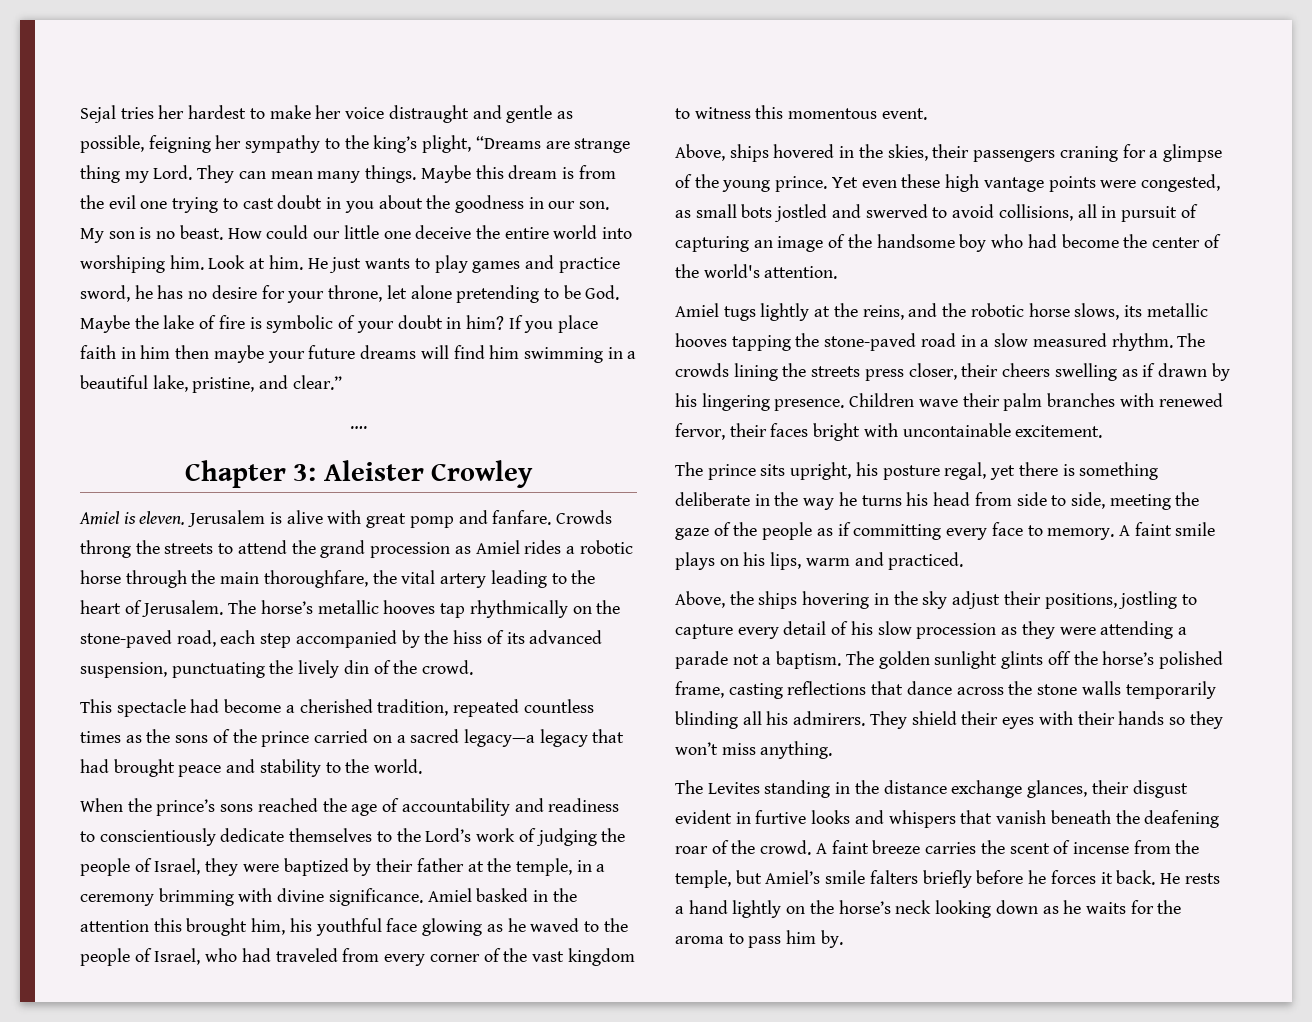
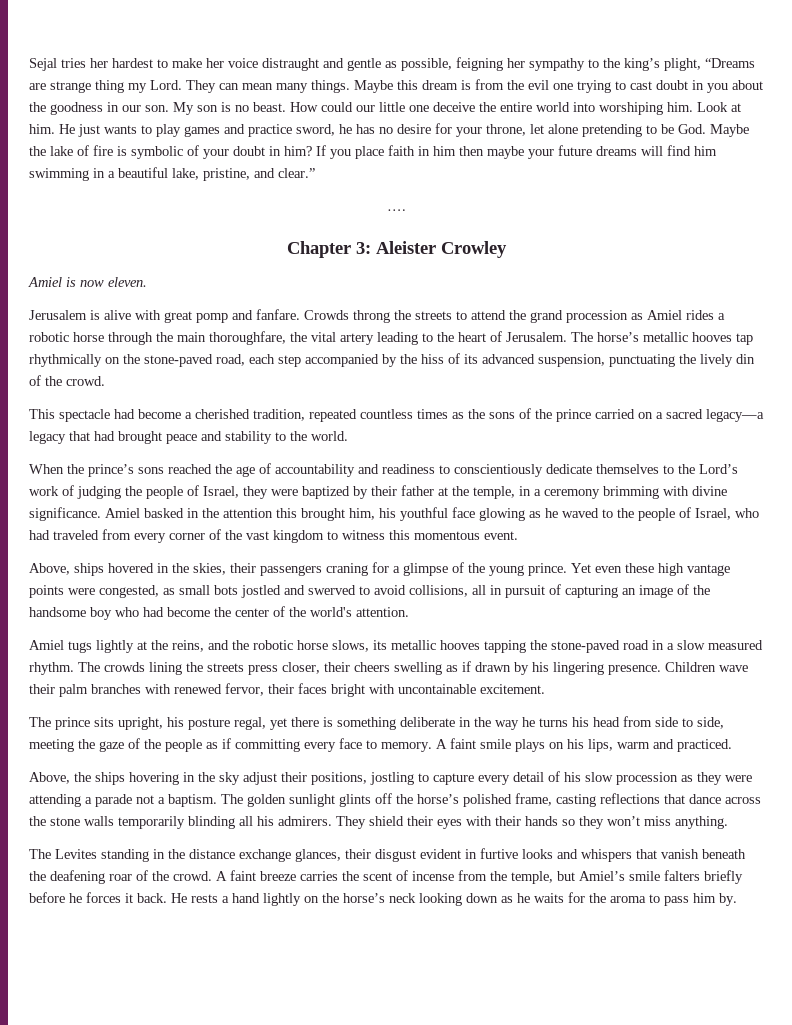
(136, 518) none -> [80,280,104,287] now
(186, 518) none -> (147, 282) //

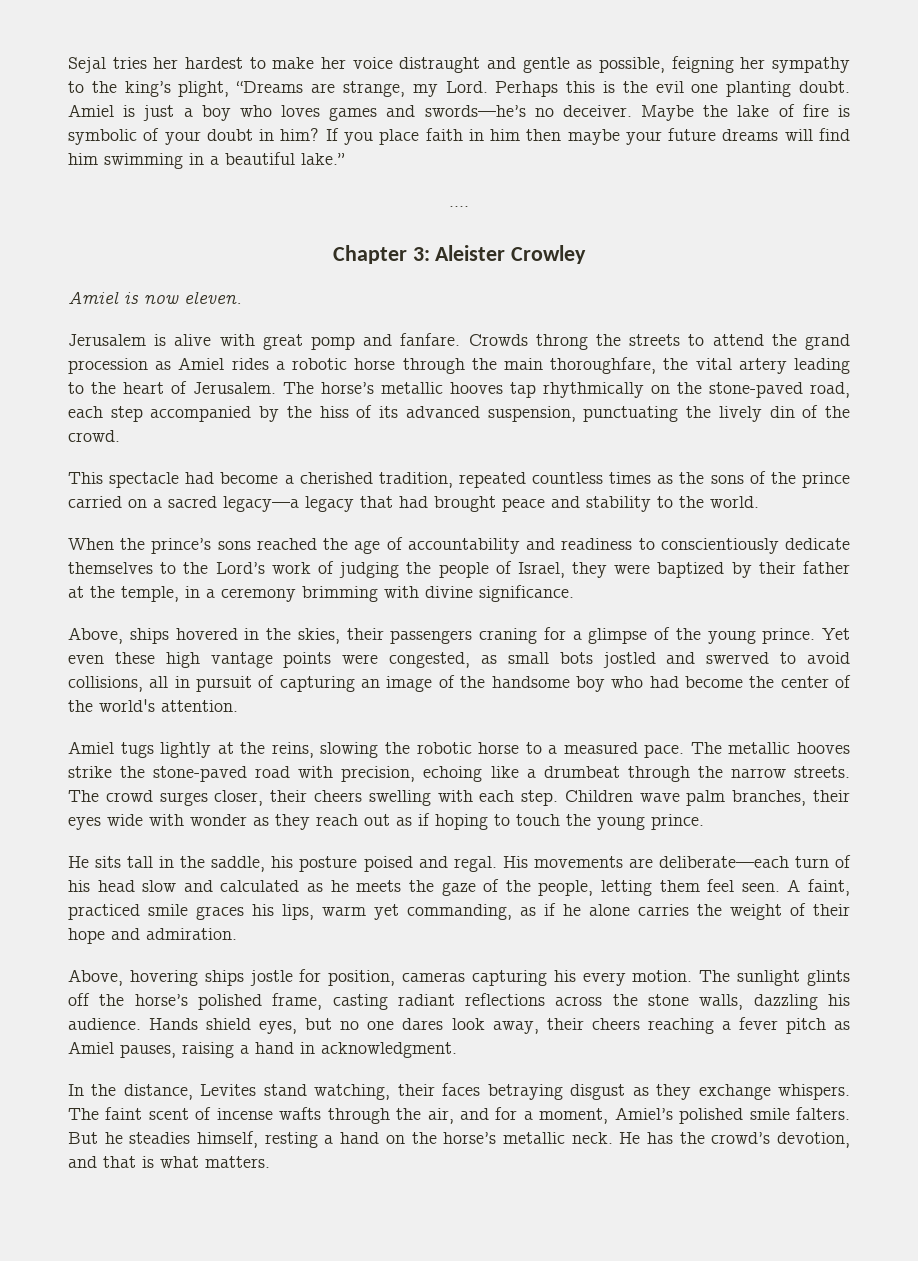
[50,79,763,93] [29,102,741,115] [29,123,706,137] strange thing my Lord. They can mean many things. Maybe this dream is from the evil one trying to cast doubt in you about the goodness in our son. My son is no beast. How could our little one deceive the entire world into worshiping him. Look at him. He just wants to play games and practice sword, he has no desire for your throne, let alone pretending to be God. -> [342,81,850,97] [68,104,632,121] strange, my Lord. Perhaps this is the evil one planting doubt. Amiel is just a boy who loves games and swords—he’s no deceiver.
[172,168,315,181] lake, pristine, and clear.” -> [301,153,345,165] lake.”
[105,507,759,521] [29,529,518,543] Amiel basked in the attention this brought him, his youthful face glowing as he waved to the people of Israel, who had traveled from every corner of the vast kingdom to witness this momentous event. -> (574, 593) none
[208,640,229,650] and -> [320,742,379,758] slowing
[332,640,526,653] slows, its metallic hooves tapping -> [525,742,850,758] [68,766,112,778] to a measured pace. The metallic hooves strike
[652,640,763,650] [29,661,748,675] [29,683,545,697] [29,716,724,730] [29,738,732,752] [29,771,752,785] [29,794,286,807] in a slow measured rhythm. The crowds lining the streets press closer, their cheers swelling as if drawn by his lingering presence. Children wave their palm branches with renewed fervor, their faces bright with uncontainable excitement. // The prince sits upright, his posture regal, yet there is something deliberate in the way he turns his head from side to side, meeting the gaze of the people as if committing every face to memory. A faint smile plays on his lips, warm and practiced. // Above, the ships hovering in the sky adjust their positions, jostling to capture every detail of his slow procession as they were attending a parade not a baptism. The golden -> [298,766,851,782] [68,790,851,806] [68,813,704,830] [68,855,851,872] [68,879,850,896] [68,903,850,920] [68,928,237,944] [68,969,731,986] with precision, echoing like a drumbeat through the narrow streets. The crowd surges closer, their cheers swelling with each step. Children wave palm branches, their eyes wide with wonder as they reach out as if hoping to touch the young prince. // He sits tall in the saddle, his posture poised and regal. His movements are deliberate—each turn of his head slow and calculated as he meets the gaze of the people, letting them feel seen. A faint, practiced smile graces his lips, warm yet commanding, as if he alone carries the weight of their hope and admiration. // Above, hovering ships jostle for position, cameras capturing his every motion. The
[600,793,761,804] [29,816,728,829] [29,848,746,862] [29,870,743,884] [29,892,301,906] reflections that dance across the stone walls temporarily blinding all his admirers. They shield their eyes with their hands so they won’t miss anything. // The Levites standing in the distance exchange glances, their disgust evident in furtive looks and whispers that vanish beneath the deafening roar of the crowd. A faint breeze carries the scent of incense from the temple, but Amiel’s smile falters briefly before he forces it back. He rests a hand lightly -> [397,993,850,1010] [68,1017,850,1034] [68,1041,457,1058] [68,1083,850,1100] [68,1107,850,1124] [68,1131,380,1148] radiant reflections across the stone walls, dazzling his audience. Hands shield eyes, but no one dares look away, their cheers reaching a fever pitch as Amiel pauses, raising a hand in acknowledgment. // In the distance, Levites stand watching, their faces betraying disgust as they exchange whispers. The faint scent of incense wafts through the air, and for a moment, Amiel’s polished smile falters. But he steadies himself, resting a hand
[389,892,737,906] neck looking down as he waits for the aroma to pass him by. -> [502,1132,850,1148] [68,1156,270,1168] metallic neck. He has the crowd’s devotion, and that is what matters.

